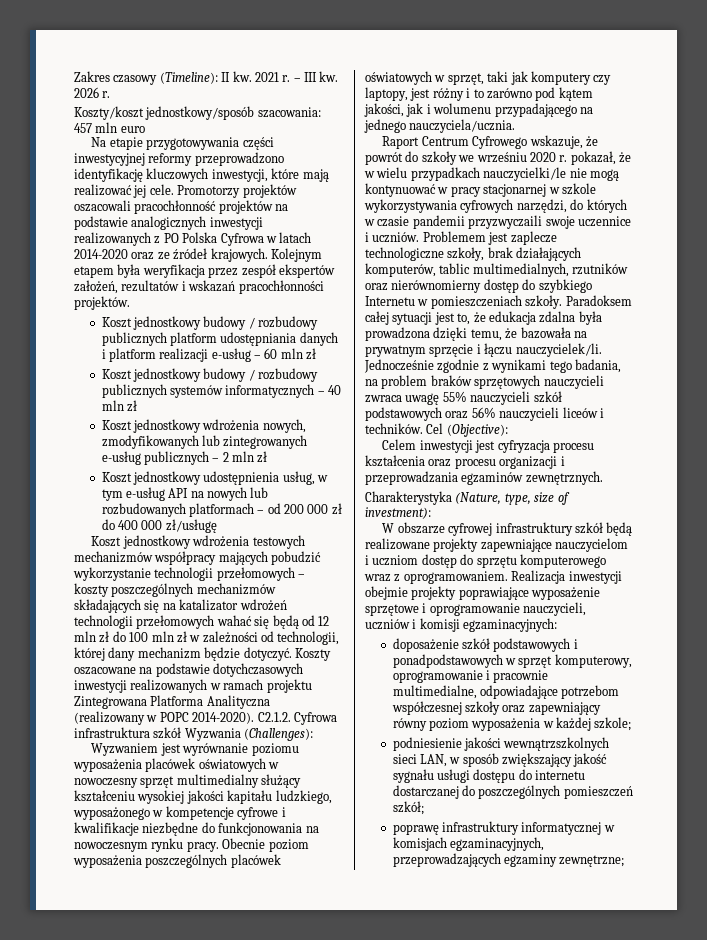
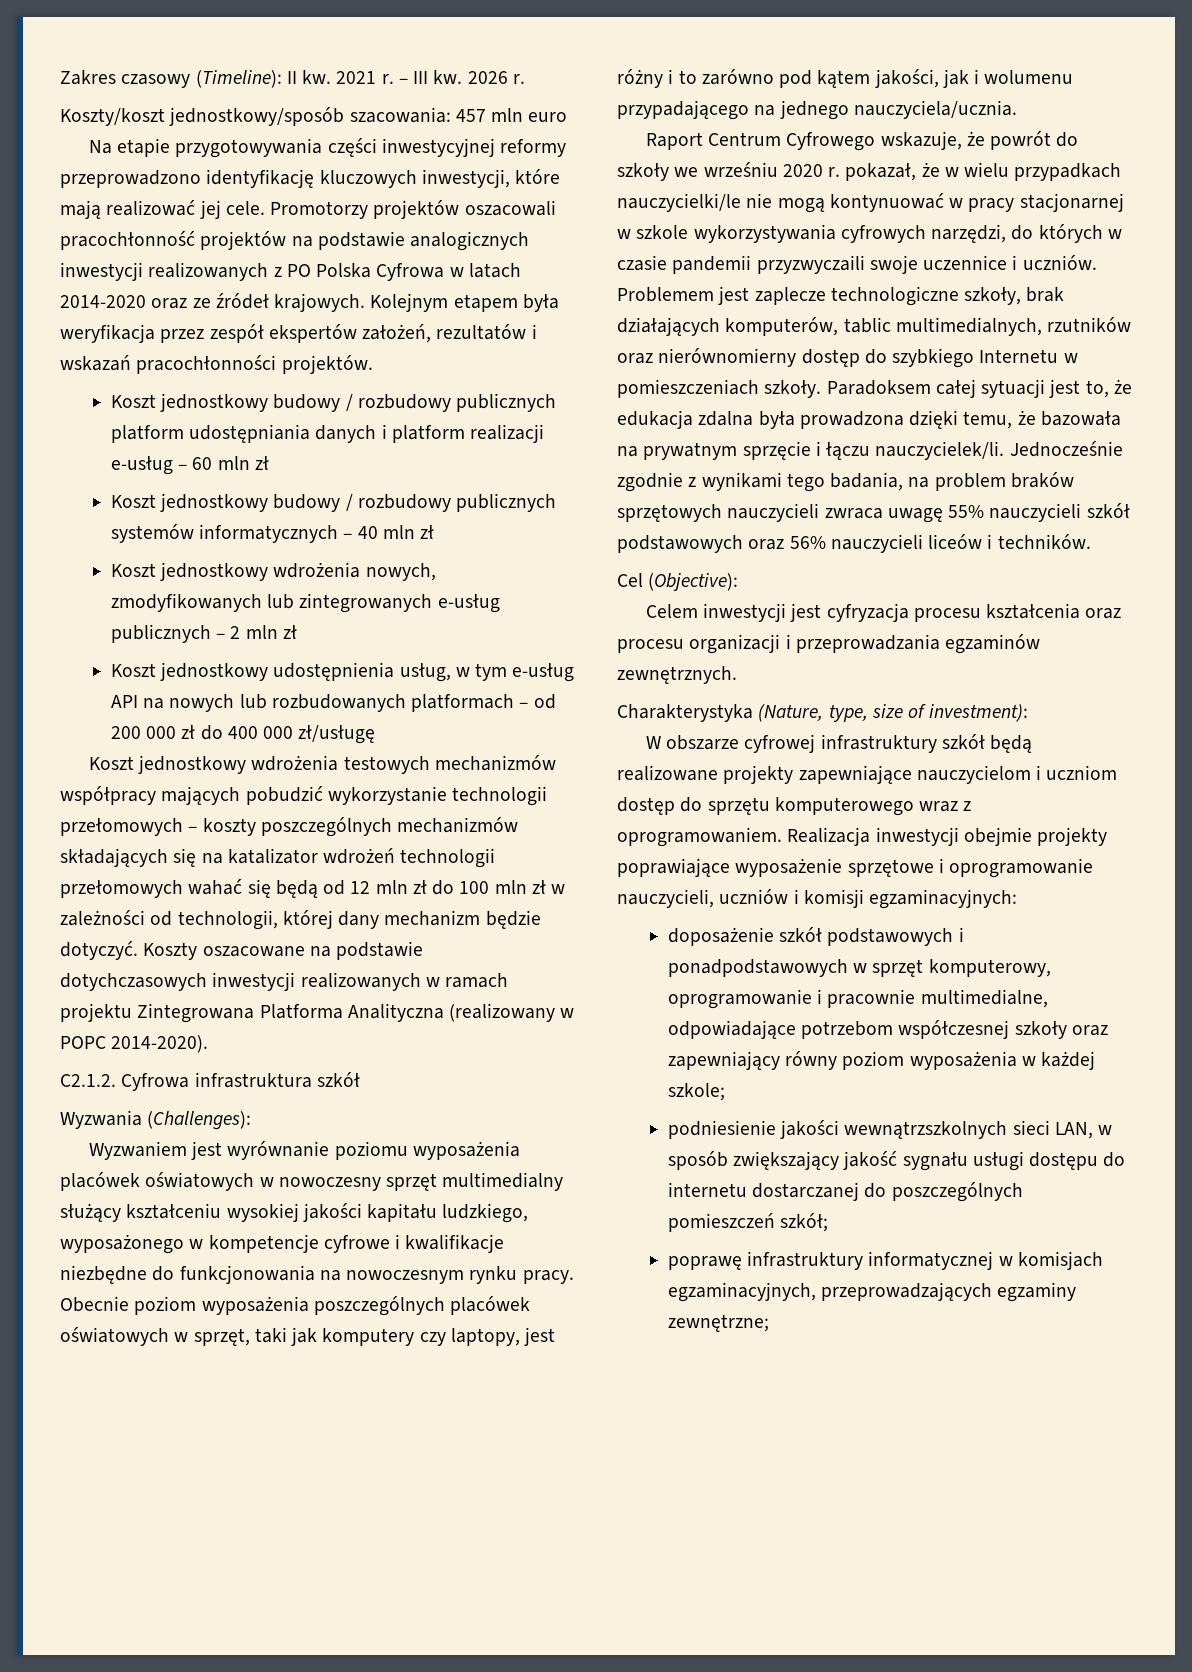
(255, 718) none -> (209, 1044) //
(182, 733) none -> (360, 1079) //
(423, 428) none -> (1091, 541) //

